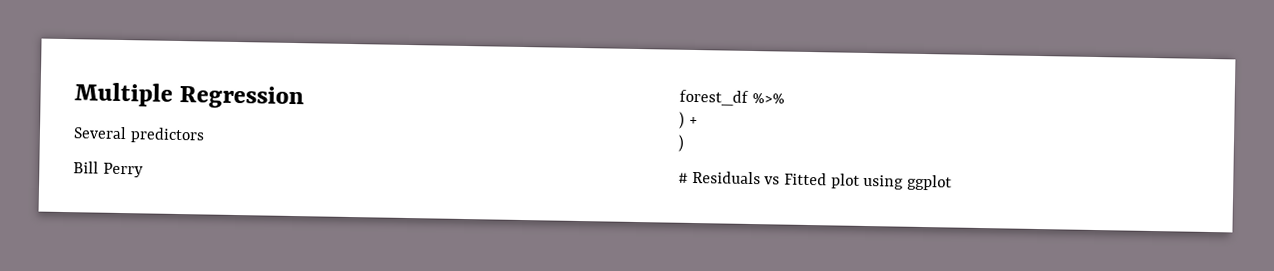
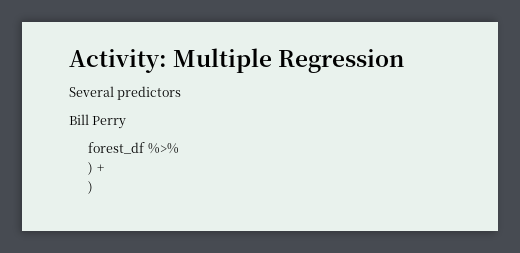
(74, 94) none -> [69,49,167,73] Activity:
[677,170,953,191] // # Residuals vs Fitted plot using ggplot -> (94, 187) none

